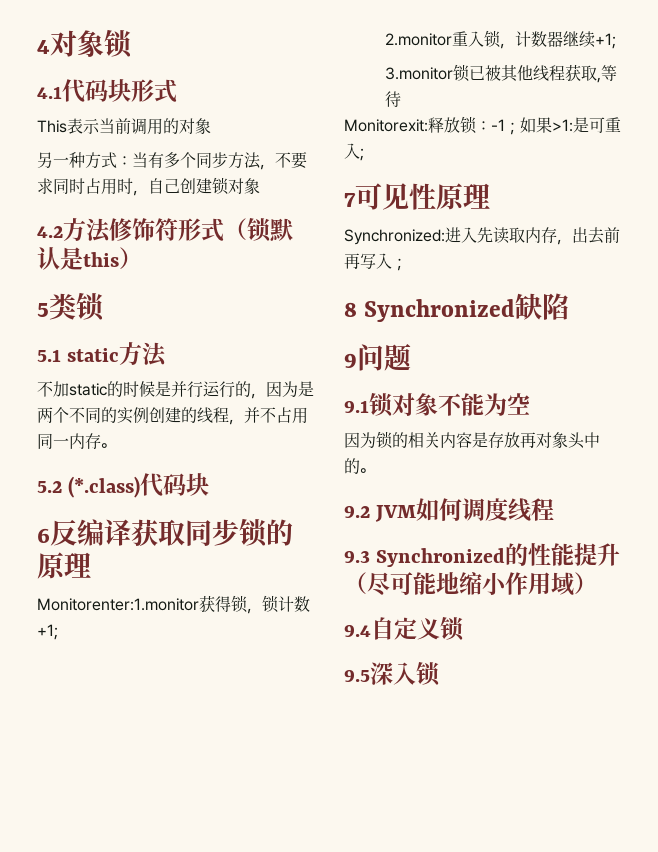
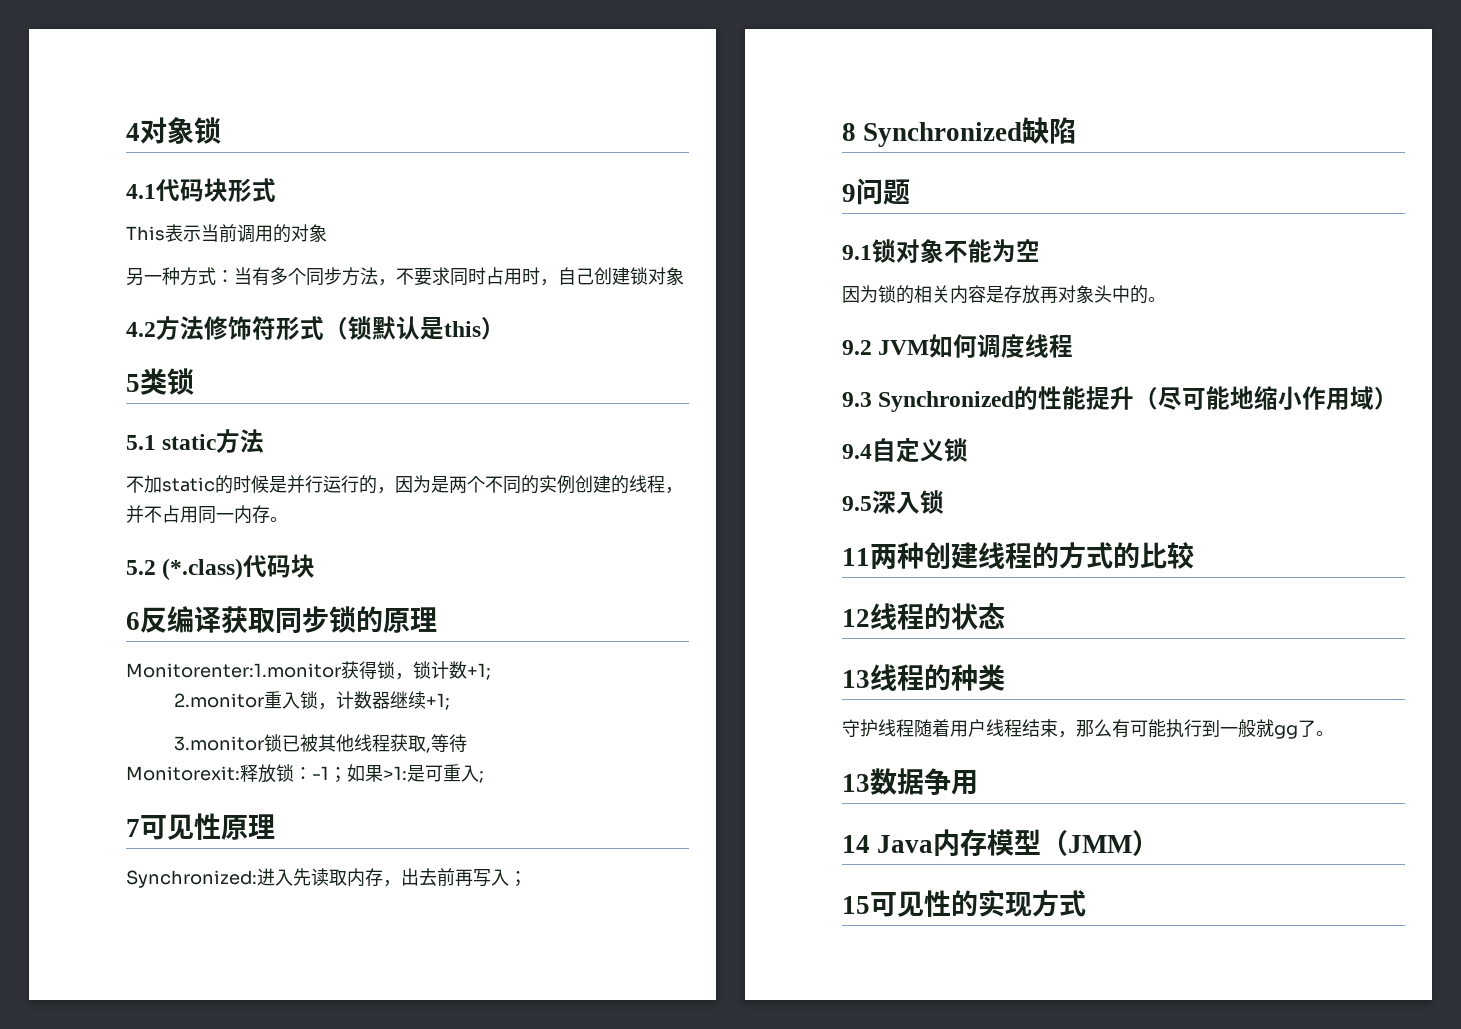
(440, 674) none -> [842,542,1194,569] [842,603,1005,630] [842,664,1005,691] [842,719,1334,739] [842,768,978,795] [842,829,1160,857] [842,890,1086,917] // 11两种创建线程的方式的比较 // 12线程的状态 // 13线程的种类 // 守护线程随着用户线程结束，那么有可能执行到一般就gg了。 // 13数据争用 // 14 Java内存模型（JMM） // 15可见性的实现方式

